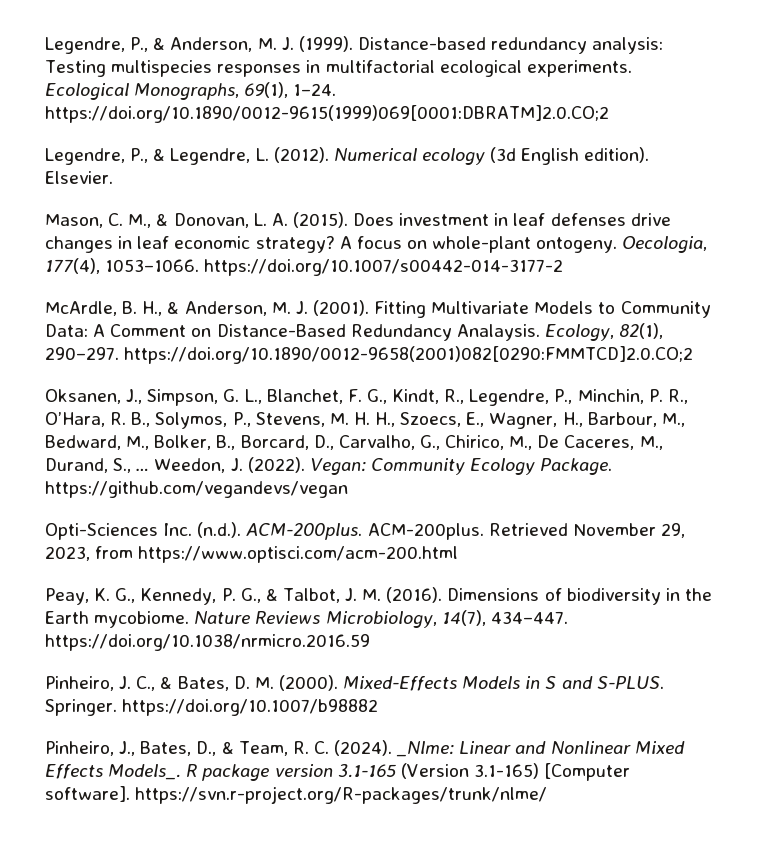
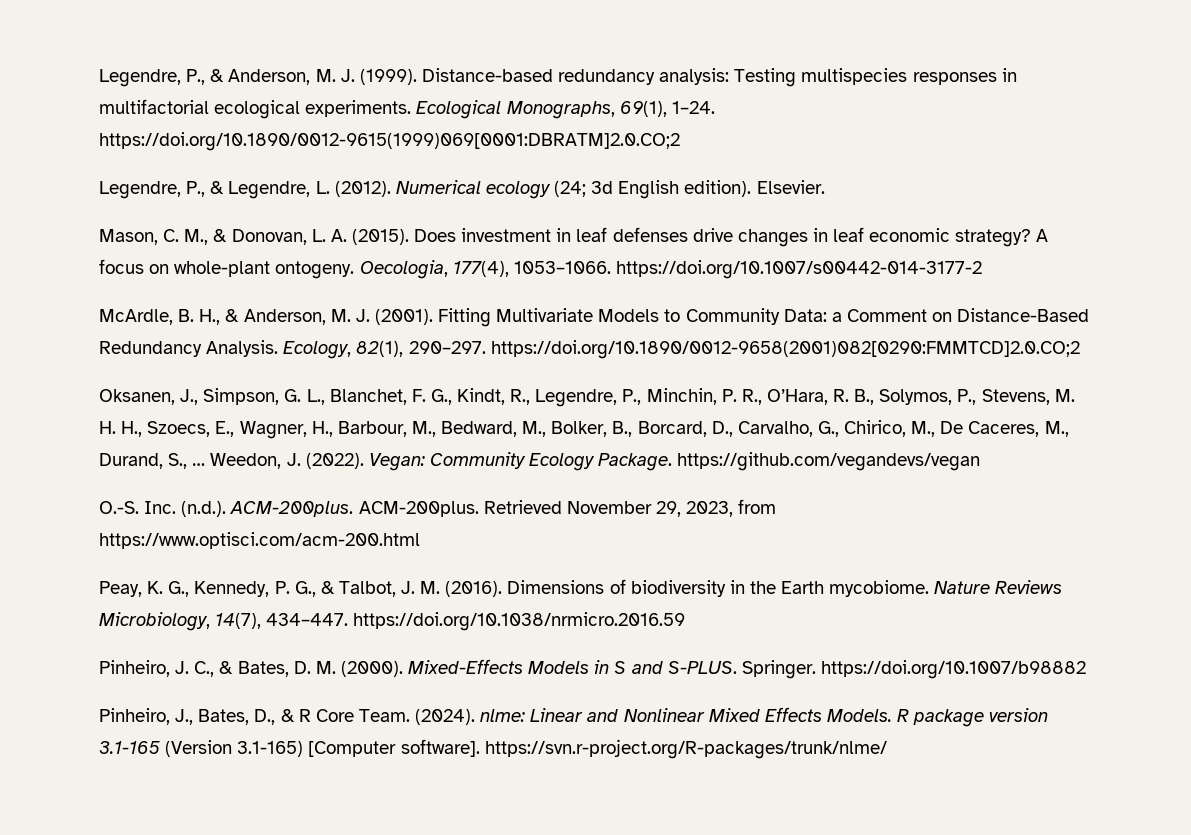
[490,147,517,163] (3d -> [554,181,614,197] (24; 3d
[93,324,106,337] A -> [831,312,842,322] a
[456,324,540,341] Analaysis. -> [206,340,279,357] Analysis.
[45,523,158,540] Opti-Sciences -> [99,501,139,514] O.-S.
[238,740,455,757] Team, R. C. (2024). _Nlme: -> [298,709,526,725] R Core Team. (2024). nlme:
[108,764,182,780] Models_. -> [826,709,892,722] Models.

